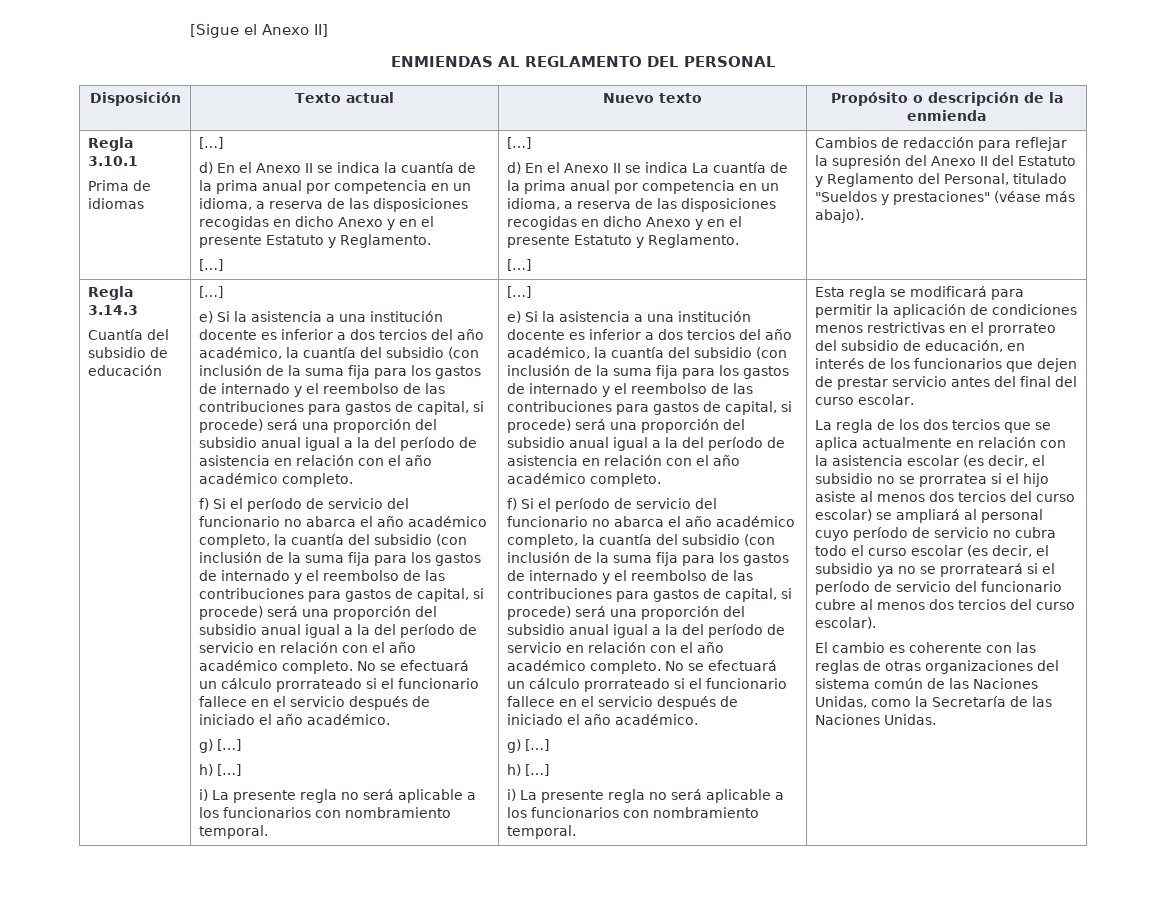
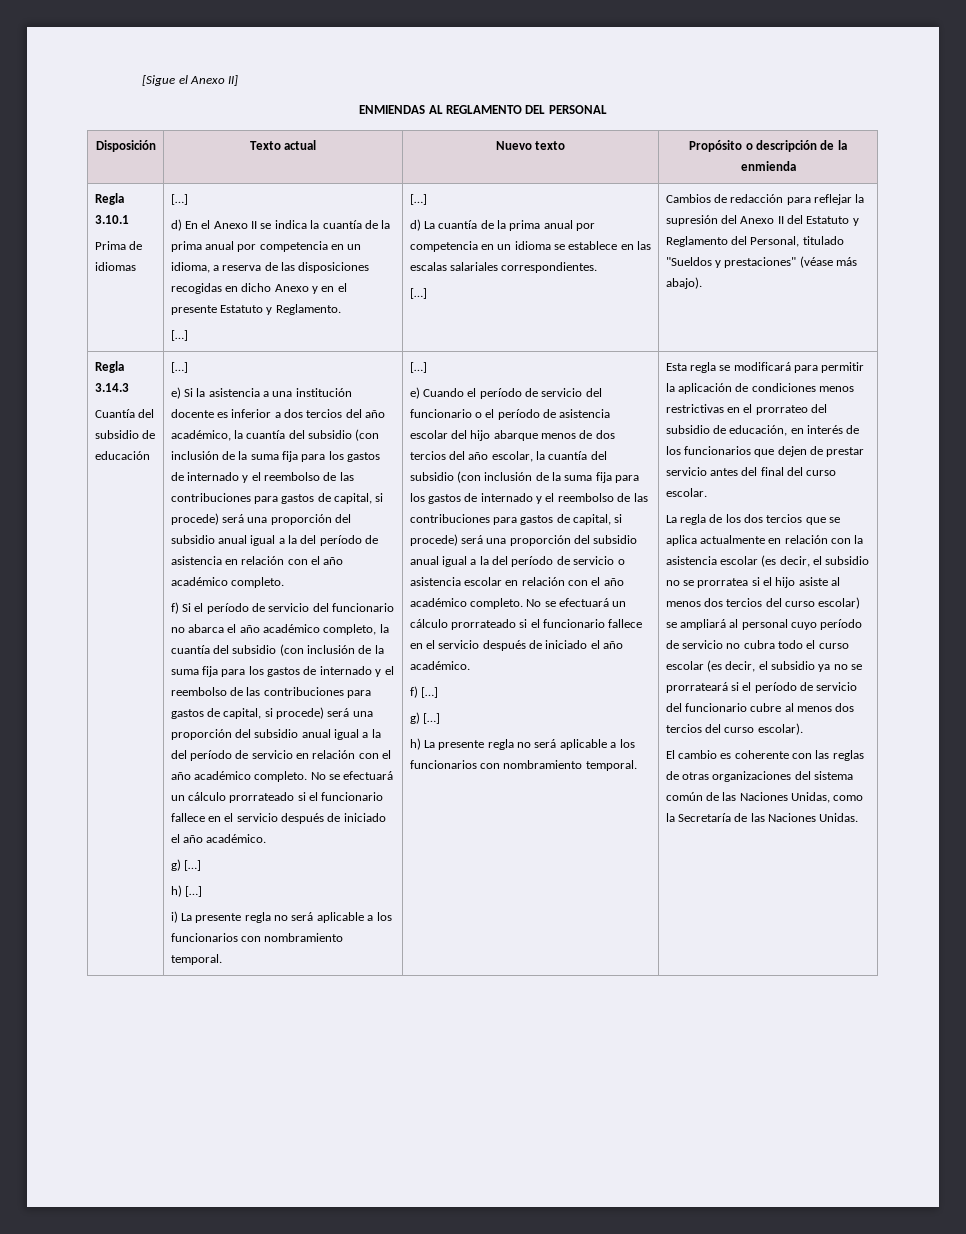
[525,162,689,173] En el Anexo II se indica -> (421, 225) none
[507,198,777,212] [507,216,743,230] [507,234,740,248] idioma, a reserva de las disposiciones recogidas en dicho Anexo y en el presente Estatuto y Reglamento. -> [514,241,652,250] [409,262,598,273] idioma se establece en las escalas salariales correspondientes.
[525,311,752,322] [507,329,793,340] [507,347,788,359] [507,365,790,379] [507,383,754,397] [507,401,793,415] [507,419,746,433] [507,437,786,451] [507,455,741,466] [507,473,662,487] [507,498,718,512] [507,516,796,527] [507,534,579,548] Si la asistencia a una institución docente es inferior a dos tercios del año académico, la cuantía del subsidio (con inclusión de la suma fija para los gastos de internado y el reembolso de las contribuciones para gastos de capital, si procede) será una proporción del subsidio anual igual a la del período de asistencia en relación con el año académico completo. // f) Si el período de servicio del funcionario no abarca el año académico completo, -> [422,388,602,399] [409,409,611,420] [409,430,615,441] [409,451,533,462] Cuando el período de servicio del funcionario o el período de asistencia escolar del hijo abarque menos de dos tercios del año escolar,
(563, 647) none -> [617,559,625,565] [409,577,502,586] o asistencia escolar
[507,739,550,753] [507,764,550,776] [507,789,517,801] // g) […] // h) […] // i) -> [409,686,438,698] [409,712,440,724] [409,738,421,750] // f) […] // g) […] // h)

